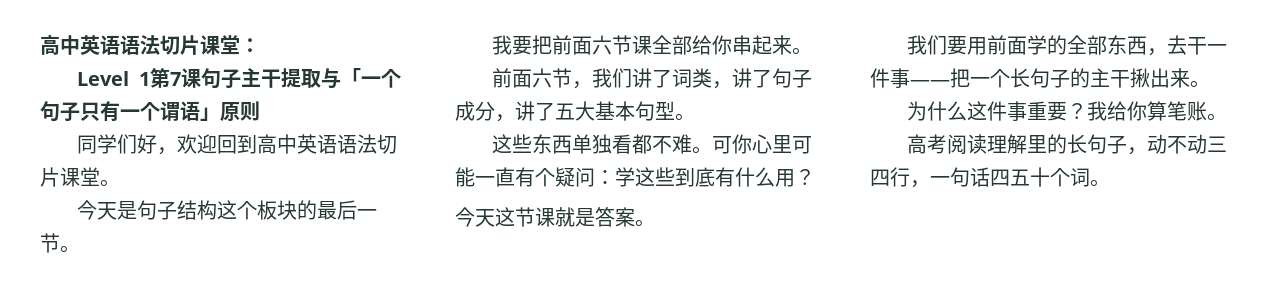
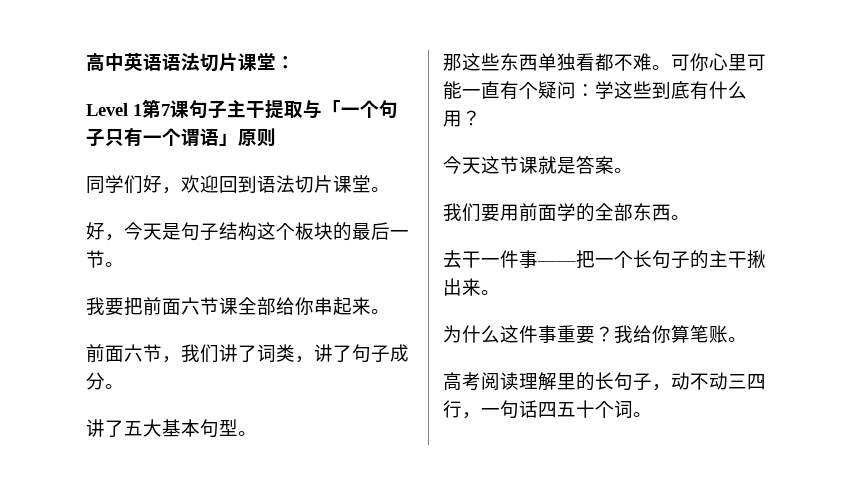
[257,134,338,154] 高中英语 -> (257, 184) none
(120, 183) none -> [86,222,124,241] 好，
[495,114,515,122] ， -> [105,384,124,389] 。 //
(695, 117) none -> [443,53,462,71] 那
[1147,48,1168,56] ， -> [671,215,690,220] 。 //

